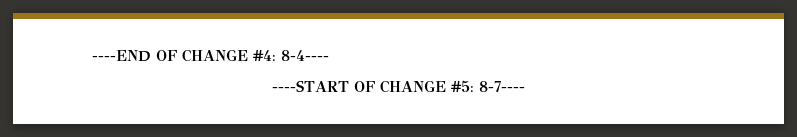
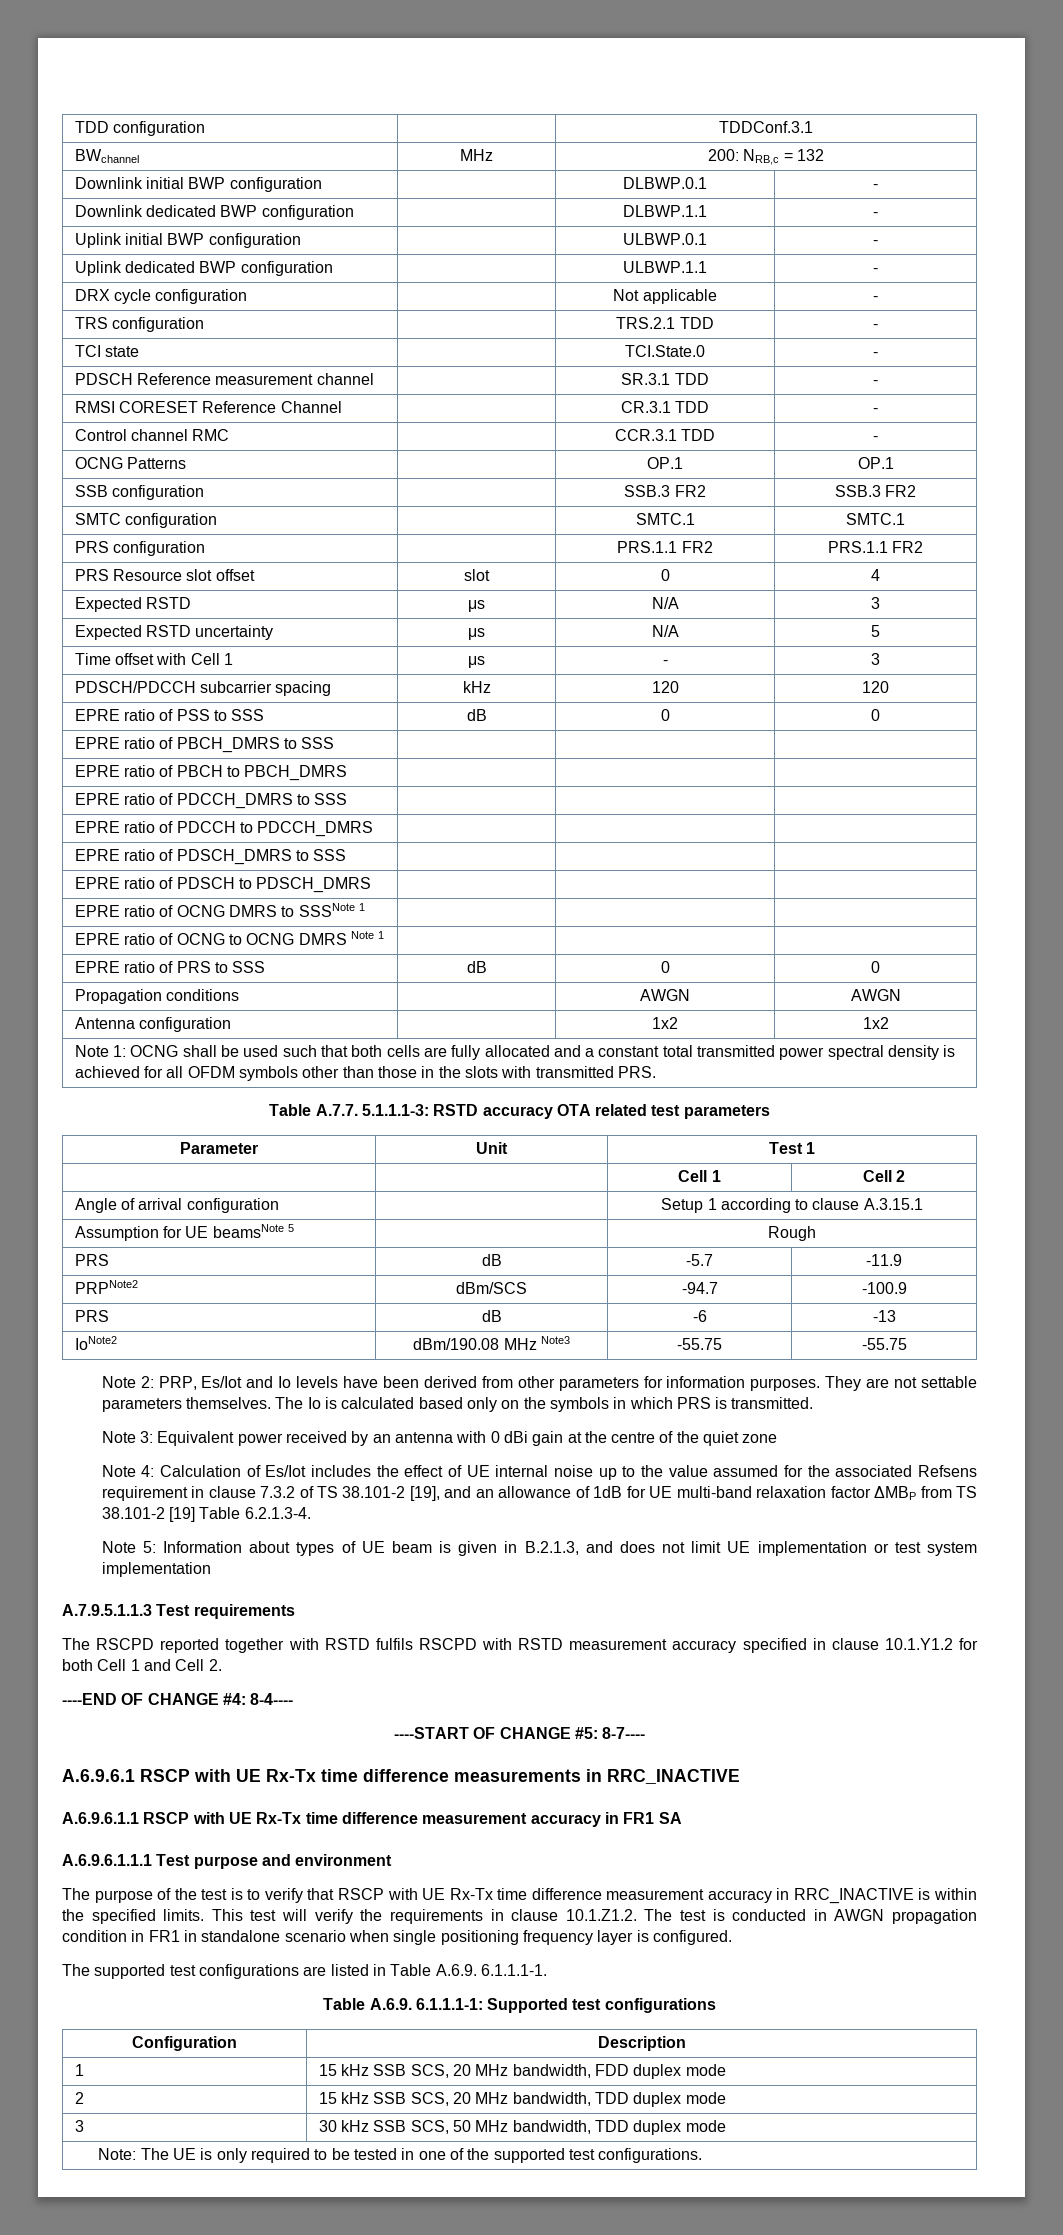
(92, 56) none -> [74,121,205,136] [719,121,813,133] [74,149,139,163] [460,149,493,161] [708,149,824,165] [74,177,322,192] [623,177,707,189] [873,184,878,189] [74,205,354,220] [623,205,707,217] [873,212,878,217] [74,233,301,248] [623,233,707,245] [873,240,878,245] [74,261,333,276] [623,261,707,273] [873,268,878,273] [74,289,248,304] [613,289,717,304] [873,296,878,301] [74,317,204,332] [616,317,714,329] [873,324,878,329] [74,345,139,357] [625,345,705,357] [873,352,878,357] [74,373,374,385] [621,373,709,385] [873,380,878,385] [74,401,342,413] [620,401,710,413] [873,408,878,413] [74,429,230,441] [614,429,716,441] [873,436,878,441] [74,457,186,469] [647,457,683,469] [857,457,894,469] [74,485,204,500] [624,485,706,497] [834,485,917,497] [74,513,217,528] [635,513,695,525] [846,513,905,525] [74,541,205,556] [617,541,713,553] [827,541,924,553] [74,569,255,581] [464,569,490,581] [660,569,670,581] [871,569,880,581] [74,597,191,612] [468,600,485,612] [651,597,679,609] [871,597,880,609] [74,625,274,640] [468,628,485,640] [651,625,679,637] [871,625,880,637] [74,653,233,665] [468,656,485,668] [662,660,668,665] [871,653,880,665] [74,681,332,696] [462,681,491,693] [651,681,679,693] [862,681,889,693] [74,709,265,721] [466,709,487,721] [660,709,670,721] [871,709,880,721] [74,737,335,753] [74,765,348,781] [74,793,348,809] [74,821,374,837] [74,849,347,865] [74,877,372,893] [74,903,365,917] [74,931,385,945] [74,961,266,973] [466,961,487,973] [660,961,670,973] [871,961,880,973] [74,989,239,1004] [640,989,690,1001] [850,989,901,1001] [74,1017,231,1032] [652,1017,678,1029] [862,1017,889,1029] [74,1045,956,1060] [74,1066,656,1081] [269,1104,770,1119] [180,1142,258,1154] [476,1142,508,1154] [768,1142,816,1154] [678,1170,721,1182] [862,1170,906,1182] [74,1198,279,1213] [661,1198,923,1213] [74,1224,294,1241] [768,1226,816,1241] [74,1254,109,1266] [481,1254,502,1266] [686,1254,713,1266] [866,1254,902,1266] [74,1280,138,1294] [456,1282,527,1294] [681,1282,718,1294] [861,1282,907,1294] [74,1310,109,1322] [481,1310,502,1322] [692,1310,707,1322] [872,1310,896,1322] [74,1336,117,1350] [413,1336,570,1350] [677,1338,722,1350] [861,1338,907,1350] [101,1376,977,1391] [101,1397,814,1412] [101,1431,778,1446] [101,1465,978,1480] [101,1486,977,1501] [101,1507,311,1522] [101,1541,978,1556] [101,1562,211,1577] [62,1604,295,1619] [62,1638,978,1653] [62,1659,222,1671] TDD configuration | | TDDConf.3.1 // BWchannel | MHz | 200: NRB,c = 132 // Downlink initial BWP configuration | | DLBWP.0.1 | - // Downlink dedicated BWP configuration | | DLBWP.1.1 | - // Uplink initial BWP configuration | | ULBWP.0.1 | - // Uplink dedicated BWP configuration | | ULBWP.1.1 | - // DRX cycle configuration | | Not applicable | - // TRS configuration | | TRS.2.1 TDD | - // TCI state | | TCI.State.0 | - // PDSCH Reference measurement channel | | SR.3.1 TDD | - // RMSI CORESET Reference Channel | | CR.3.1 TDD | - // Control channel RMC | | CCR.3.1 TDD | - // OCNG Patterns | | OP.1 | OP.1 // SSB configuration | | SSB.3 FR2 | SSB.3 FR2 // SMTC configuration | | SMTC.1 | SMTC.1 // PRS configuration | | PRS.1.1 FR2 | PRS.1.1 FR2 // PRS Resource slot offset | slot | 0 | 4 // Expected RSTD | μs | N/A | 3 // Expected RSTD uncertainty | μs | N/A | 5 // Time offset with Cell 1 | μs | - | 3 // PDSCH/PDCCH subcarrier spacing | kHz | 120 | 120 // EPRE ratio of PSS to SSS | dB | 0 | 0 // EPRE ratio of PBCH_DMRS to SSS | | | // EPRE ratio of PBCH to PBCH_DMRS | | | // EPRE ratio of PDCCH_DMRS to SSS | | | // EPRE ratio of PDCCH to PDCCH_DMRS | | | // EPRE ratio of PDSCH_DMRS to SSS | | | // EPRE ratio of PDSCH to PDSCH_DMRS | | | // EPRE ratio of OCNG DMRS to SSSNote 1 | | | // EPRE ratio of OCNG to OCNG DMRS Note 1 | | | // EPRE ratio of PRS to SSS | dB | 0 | 0 // Propagation conditions | | AWGN | AWGN // Antenna configuration | | 1x2 | 1x2 // Note 1: OCNG shall be used such that both cells are fully allocated and a constant total transmitted power spectral density is achieved for all OFDM symbols other than those in the slots with transmitted PRS. // Table A.7.7. 5.1.1.1-3: RSTD accuracy OTA related test parameters // Parameter | Unit | Test 1 // | | Cell 1 | Cell 2 // Angle of arrival configuration | | Setup 1 according to clause A.3.15.1 // Assumption for UE beamsNote 5 | | Rough // PRS | dB | -5.7 | -11.9 // PRPNote2 | dBm/SCS | -94.7 | -100.9 // PRS | dB | -6 | -13 // IoNote2 | dBm/190.08 MHz Note3 | -55.75 | -55.75 // Note 2: PRP, Es/Iot and Io levels have been derived from other parameters for information purposes. They are not settable parameters themselves. The Io is calculated based only on the symbols in which PRS is transmitted. // Note 3: Equivalent power received by an antenna with 0 dBi gain at the centre of the quiet zone // Note 4: Calculation of Es/Iot includes the effect of UE internal noise up to the value assumed for the associated Refsens requirement in clause 7.3.2 of TS 38.101-2 [19], and an allowance of 1dB for UE multi-band relaxation factor ΔMBP from TS 38.101-2 [19] Table 6.2.1.3-4. // Note 5: Information about types of UE beam is given in B.2.1.3, and does not limit UE implementation or test system implementation // A.7.9.5.1.1.3 Test requirements // The RSCPD reported together with RSTD fulfils RSCPD with RSTD measurement accuracy specified in clause 10.1.Y1.2 for both Cell 1 and Cell 2. //
(525, 86) none -> [62,1769,740,1784] [62,1812,682,1827] [62,1854,393,1869] [62,1888,977,1904] [62,1909,977,1924] [62,1930,732,1945] [62,1964,547,1979] [323,1998,716,2013] [132,2036,237,2051] [597,2036,686,2051] [74,2064,84,2076] [318,2064,726,2079] [74,2092,84,2104] [318,2092,726,2107] [74,2120,84,2132] [318,2120,726,2135] [98,2148,703,2163] // A.6.9.6.1 RSCP with UE Rx-Tx time difference measurements in RRC_INACTIVE // A.6.9.6.1.1 RSCP with UE Rx-Tx time difference measurement accuracy in FR1 SA // A.6.9.6.1.1.1 Test purpose and environment // The purpose of the test is to verify that RSCP with UE Rx-Tx time difference measurement accuracy in RRC_INACTIVE is within the specified limits. This test will verify the requirements in clause 10.1.Z1.2. The test is conducted in AWGN propagation condition in FR1 in standalone scenario when single positioning frequency layer is configured. // The supported test configurations are listed in Table A.6.9. 6.1.1.1-1. // Table A.6.9. 6.1.1.1-1: Supported test configurations // Configuration | Description // 1 | 15 kHz SSB SCS, 20 MHz bandwidth, FDD duplex mode // 2 | 15 kHz SSB SCS, 20 MHz bandwidth, TDD duplex mode // 3 | 30 kHz SSB SCS, 50 MHz bandwidth, TDD duplex mode // Note: The UE is only required to be tested in one of the supported test configurations.

